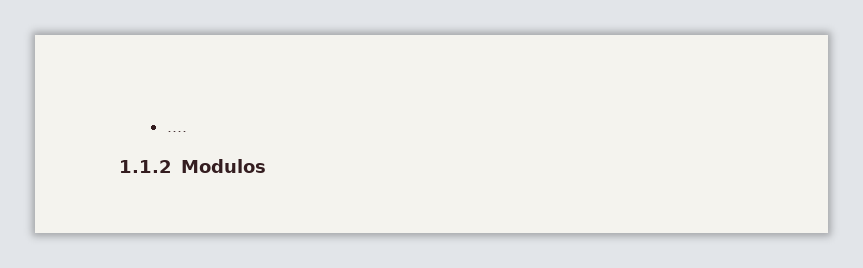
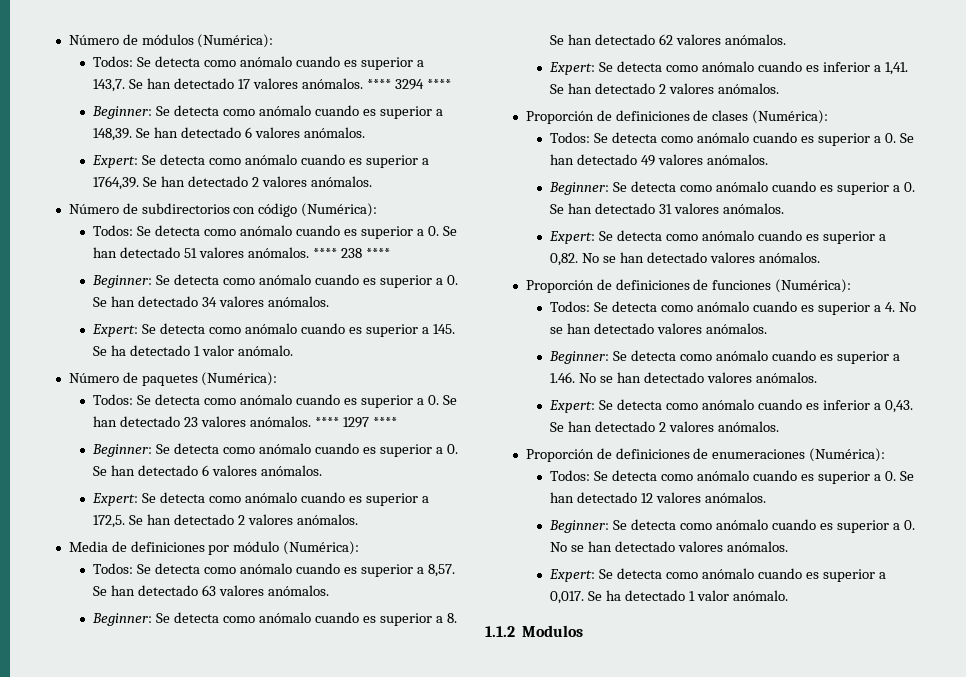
[166,131,187,132] …. -> [68,34,274,48] [93,56,424,70] [93,78,451,92] [92,105,443,119] [93,127,365,141] [92,154,429,168] [93,176,372,190] [68,203,378,217] [93,225,457,239] [93,247,390,258] [92,274,458,288] [93,296,330,307] [92,323,455,337] [93,345,294,356] [68,372,278,386] [93,394,457,408] [93,416,397,428] [92,443,458,457] [93,465,323,476] [92,492,429,506] [93,514,358,528] [68,541,360,555] [93,563,455,577] [93,585,330,596] [92,612,457,626] [550,34,787,45] [549,61,908,75] [550,83,780,94] [525,110,829,124] [550,132,914,146] [550,154,769,166] [549,181,915,195] [550,203,785,214] [549,230,886,244] [550,252,820,266] [525,279,852,293] [550,301,916,315] [550,323,768,334] [549,350,900,364] [550,372,817,383] [549,399,913,413] [550,421,780,432] [525,448,886,462] [550,470,914,484] [550,492,767,503] [549,519,915,533] [550,541,789,552] [549,568,886,582] [550,590,788,604] Número de módulos (Numérica): // Todos: Se detecta como anómalo cuando es superior a 143,7. Se han detectado 17 valores anómalos. **** 3294 **** // Beginner: Se detecta como anómalo cuando es superior a 148,39. Se han detectado 6 valores anómalos. // Expert: Se detecta como anómalo cuando es superior a 1764,39. Se han detectado 2 valores anómalos. // Número de subdirectorios con código (Numérica): // Todos: Se detecta como anómalo cuando es superior a 0. Se han detectado 51 valores anómalos. **** 238 **** // Beginner: Se detecta como anómalo cuando es superior a 0. Se han detectado 34 valores anómalos. // Expert: Se detecta como anómalo cuando es superior a 145. Se ha detectado 1 valor anómalo. // Número de paquetes (Numérica): // Todos: Se detecta como anómalo cuando es superior a 0. Se han detectado 23 valores anómalos. **** 1297 **** // Beginner: Se detecta como anómalo cuando es superior a 0. Se han detectado 6 valores anómalos. // Expert: Se detecta como anómalo cuando es superior a 172,5. Se han detectado 2 valores anómalos. // Media de definiciones por módulo (Numérica): // Todos: Se detecta como anómalo cuando es superior a 8,57. Se han detectado 63 valores anómalos. // Beginner: Se detecta como anómalo cuando es superior a 8. Se han detectado 62 valores anómalos. // Expert: Se detecta como anómalo cuando es inferior a 1,41. Se han detectado 2 valores anómalos. // Proporción de definiciones de clases (Numérica): // Todos: Se detecta como anómalo cuando es superior a 0. Se han detectado 49 valores anómalos. // Beginner: Se detecta como anómalo cuando es superior a 0. Se han detectado 31 valores anómalos. // Expert: Se detecta como anómalo cuando es superior a 0,82. No se han detectado valores anómalos. // Proporción de definiciones de funciones (Numérica): // Todos: Se detecta como anómalo cuando es superior a 4. No se han detectado valores anómalos. // Beginner: Se detecta como anómalo cuando es superior a 1.46. No se han detectado valores anómalos. // Expert: Se detecta como anómalo cuando es inferior a 0,43. Se han detectado 2 valores anómalos. // Proporción de definiciones de enumeraciones (Numérica): // Todos: Se detecta como anómalo cuando es superior a 0. Se han detectado 12 valores anómalos. // Beginner: Se detecta como anómalo cuando es superior a 0. No se han detectado valores anómalos. // Expert: Se detecta como anómalo cuando es superior a 0,017. Se ha detectado 1 valor anómalo.

